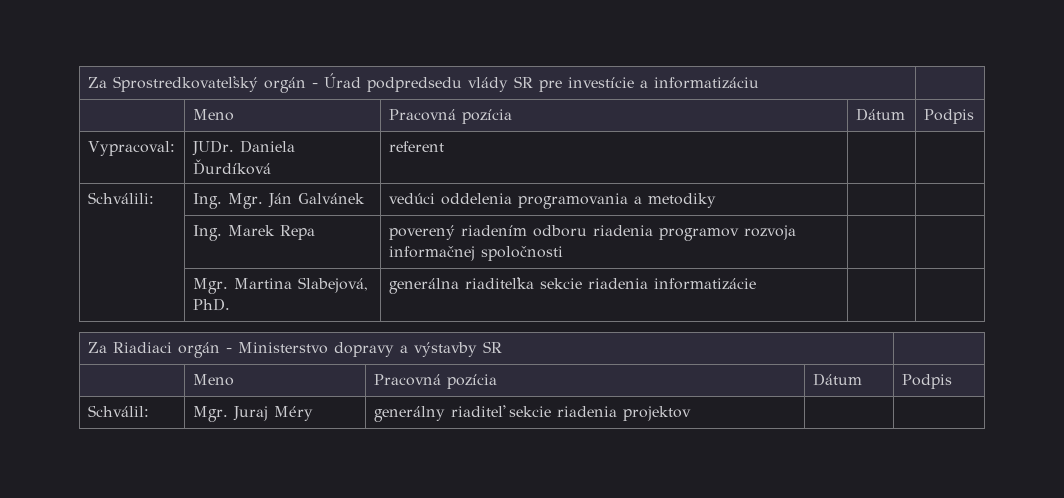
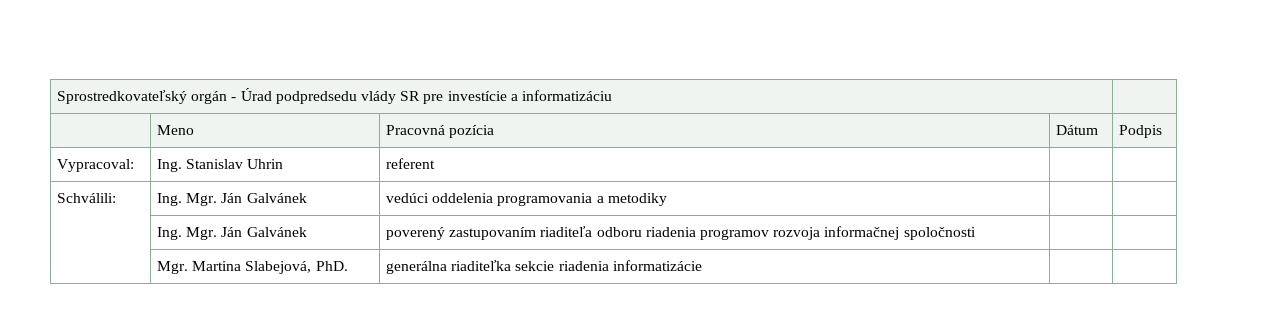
[87,77,107,88] Za -> (57, 97) none
[191,140,295,156] [192,159,271,175] JUDr. Daniela Ďurdíková -> [157,159,284,172] Ing. Stanislav Uhrin
[227,225,315,240] Marek Repa -> [186,227,307,240] Mgr. Ján Galvánek
[460,225,527,236] riadením -> [449,226,593,240] zastupovaním riaditeľa
[87,341,502,358] [192,374,234,386] [373,374,497,389] [812,373,862,386] [901,374,952,389] [87,405,149,417] [192,406,313,422] [373,405,691,422] // Za Riadiaci orgán - Ministerstvo dopravy a výstavby SR | // | Meno | Pracovná pozícia | Dátum | Podpis // Schválil: | Mgr. Juraj Méry | generálny riaditeľ sekcie riadenia projektov | | -> (702, 265) none

